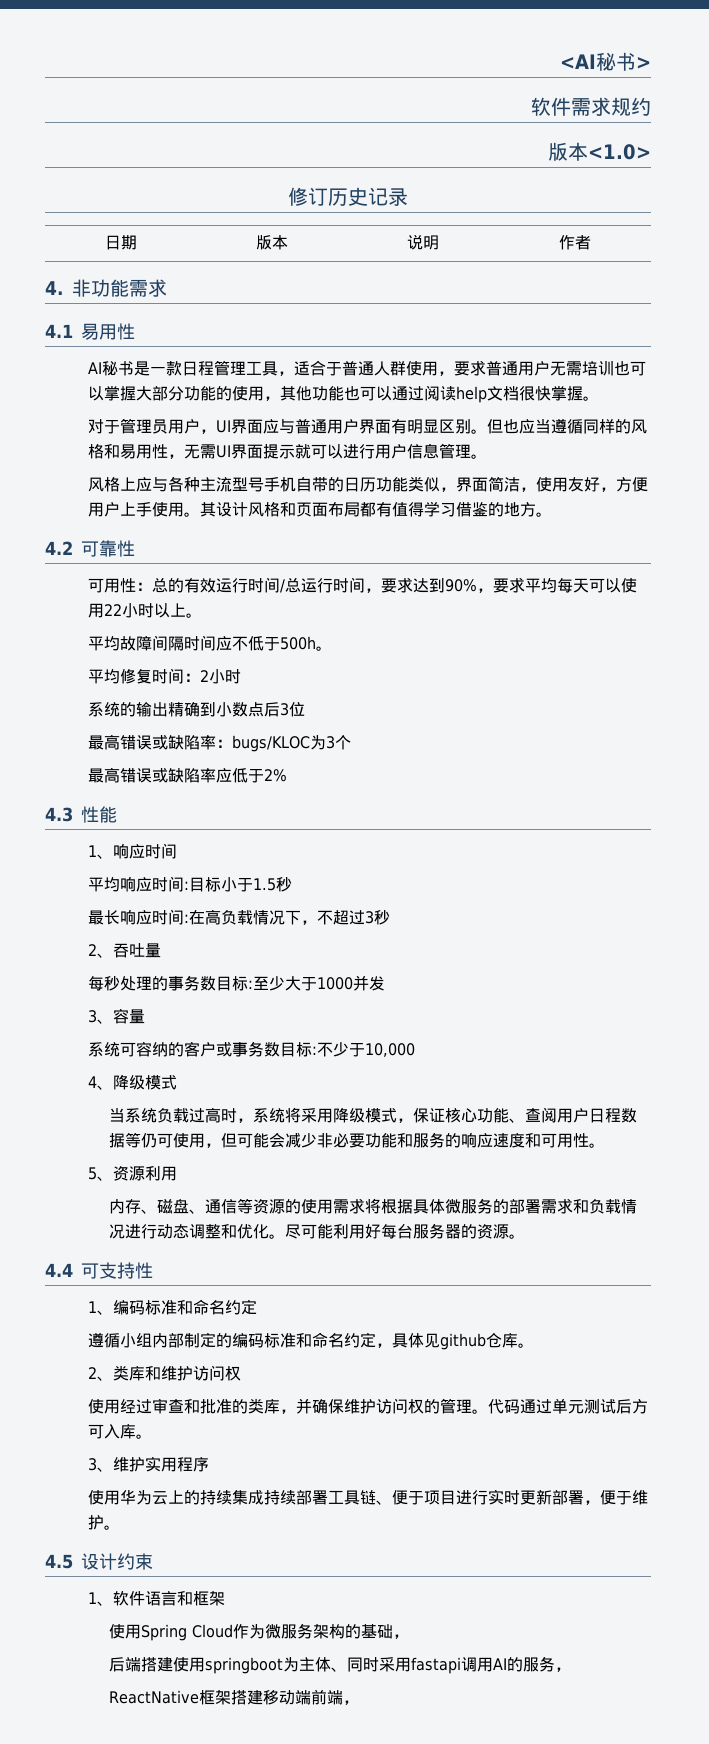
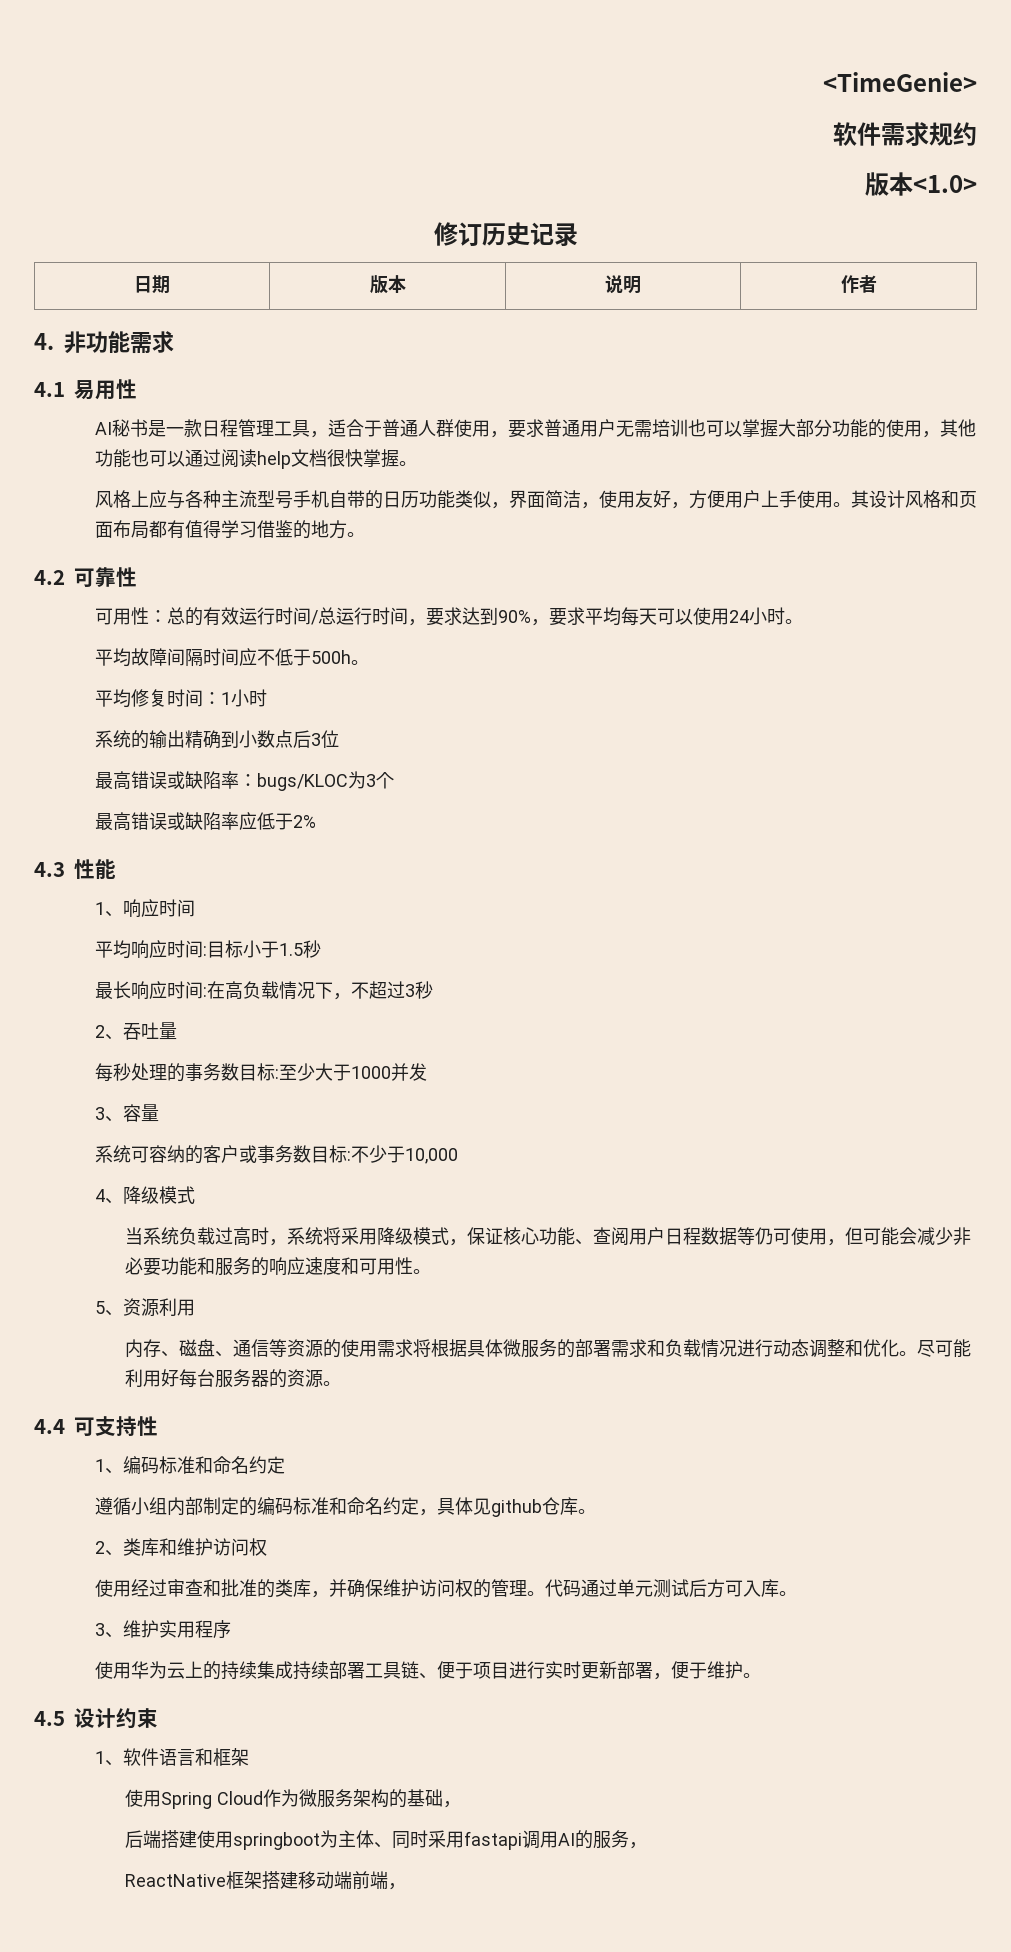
[560,52,651,71] <AI秘书> -> [823,72,977,92] <TimeGenie>
[87,418,647,434] [87,443,487,459] // 对于管理员用户，UI界面应与普通用户界面有明显区别。但也应当遵循同样的风格和易用性，无需UI界面提示就可以进行用户信息管理。 -> (417, 463) none
[103,603,186,618] 22小时以上 -> [728,607,785,625] 24小时
[199,670,209,682] 2 -> [220,692,231,705] 1

